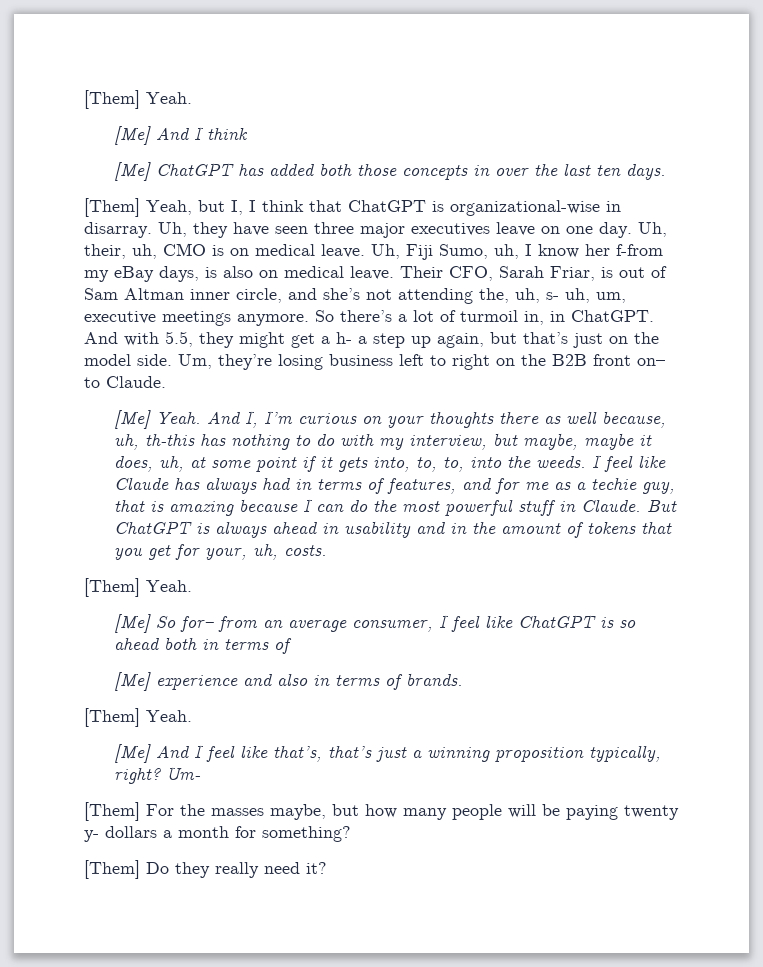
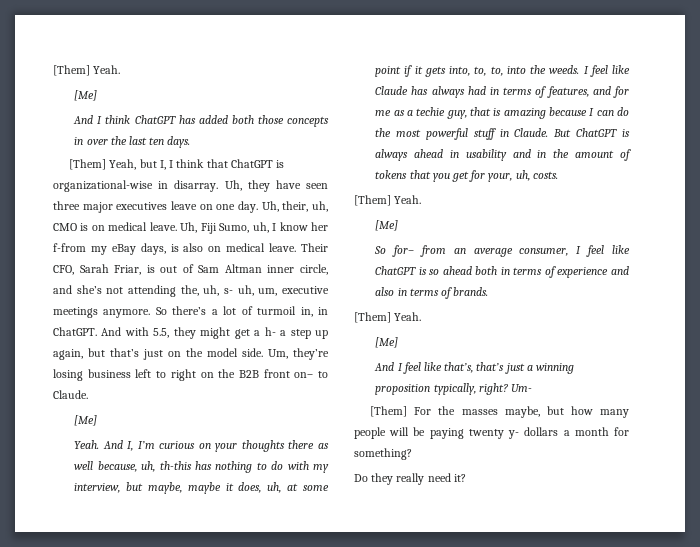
[84,90,192,109] [114,126,152,145] [Them] Yeah. // [Me] -> [53,65,121,76] [74,90,98,101] [Them] Yeah. // [Me] //
[114,162,152,181] // [Me] -> (131, 119) none
(152, 419) none -> (98, 420) //
(152, 623) none -> (399, 225) //
[114,672,152,691] // [Me] -> (556, 272) none
(152, 753) none -> (399, 342) //
[84,860,140,879] [Them] -> (412, 454) none

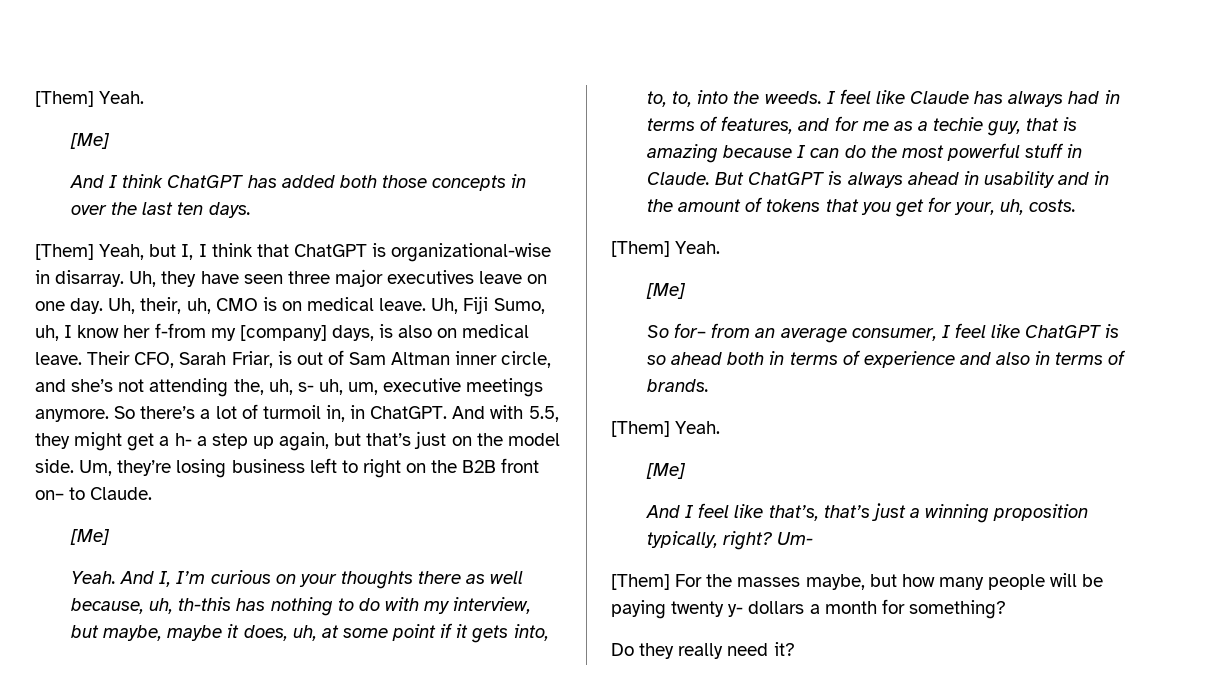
[111,244,136,255] eBay -> [239,325,327,341] [company]

